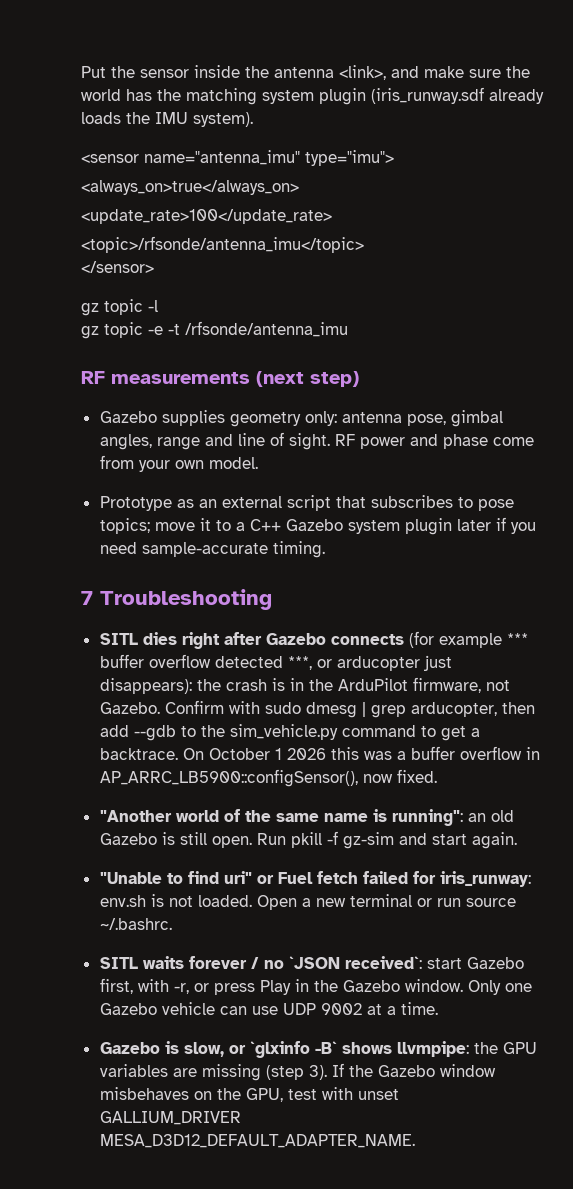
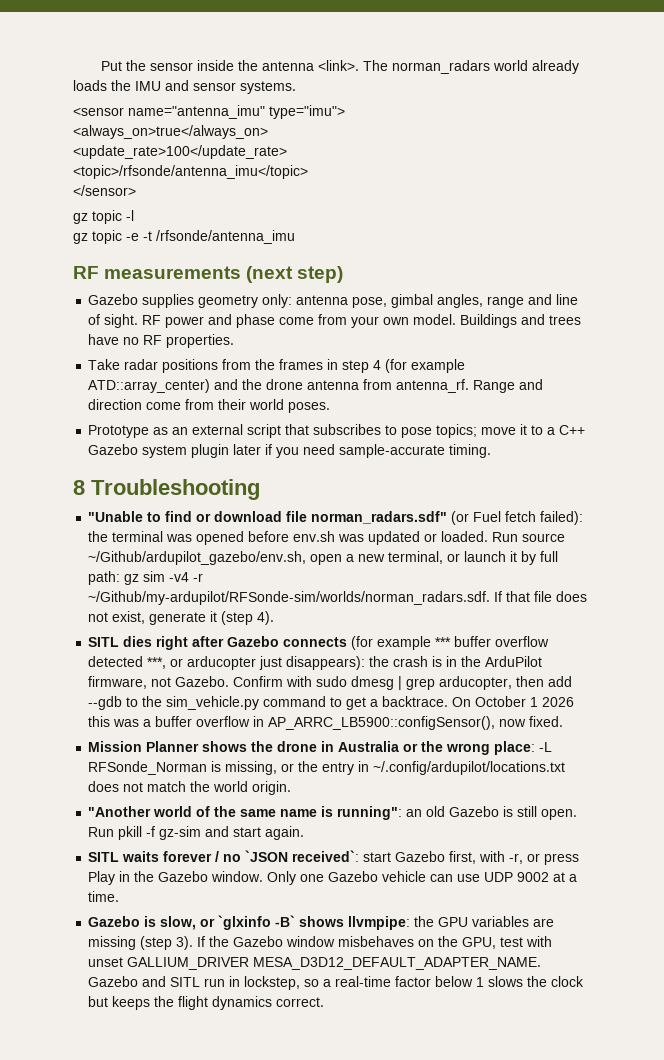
[339,65,530,80] [81,87,484,105] <link>, and make sure the world has the matching system plugin (iris_runway.sdf -> [317,60,528,74] <link>. The norman_radars world
[193,112,253,127] system). -> [165,80,296,94] and sensor systems.
(258, 463) none -> [460,314,582,328] [88,334,235,348] [88,359,466,373] [88,379,544,393] [88,399,331,413] Buildings and trees have no RF properties. // Take radar positions from the frames in step 4 (for example ATD::array_center) and the drone antenna from antenna_rf. Range and direction come from their world poses.
[81,591,93,605] 7 -> [73,480,85,495] 8
(272, 599) none -> [88,511,584,525] [88,531,566,545] [88,551,559,565] [88,571,204,585] [88,591,588,605] [88,611,275,625] // "Unable to find or download file norman_radars.sdf" (or Fuel fetch failed): the terminal was opened before env.sh was updated or loaded. Run source ~/Github/ardupilot_gazebo/env.sh, open a new terminal, or launch it by full path: gz sim -v4 -r ~/Github/my-ardupilot/RFSonde-sim/worlds/norman_radars.sdf. If that file does not exist, generate it (step 4).
(437, 776) none -> [88,741,553,755] [88,761,566,775] [88,781,292,795] // Mission Planner shows the drone in Australia or the wrong place: -L RFSonde_Norman is missing, or the entry in ~/.config/ardupilot/locations.txt does not match the world origin.
[99,871,531,887] [99,894,516,910] [99,918,172,930] // "Unable to find uri" or Fuel fetch failed for iris_runway: env.sh is not loaded. Open a new terminal or run source ~/.bashrc. -> (305, 833) none
(415, 1141) none -> [88,976,585,990] [88,996,325,1010] Gazebo and SITL run in lockstep, so a real-time factor below 1 slows the clock but keeps the flight dynamics correct.

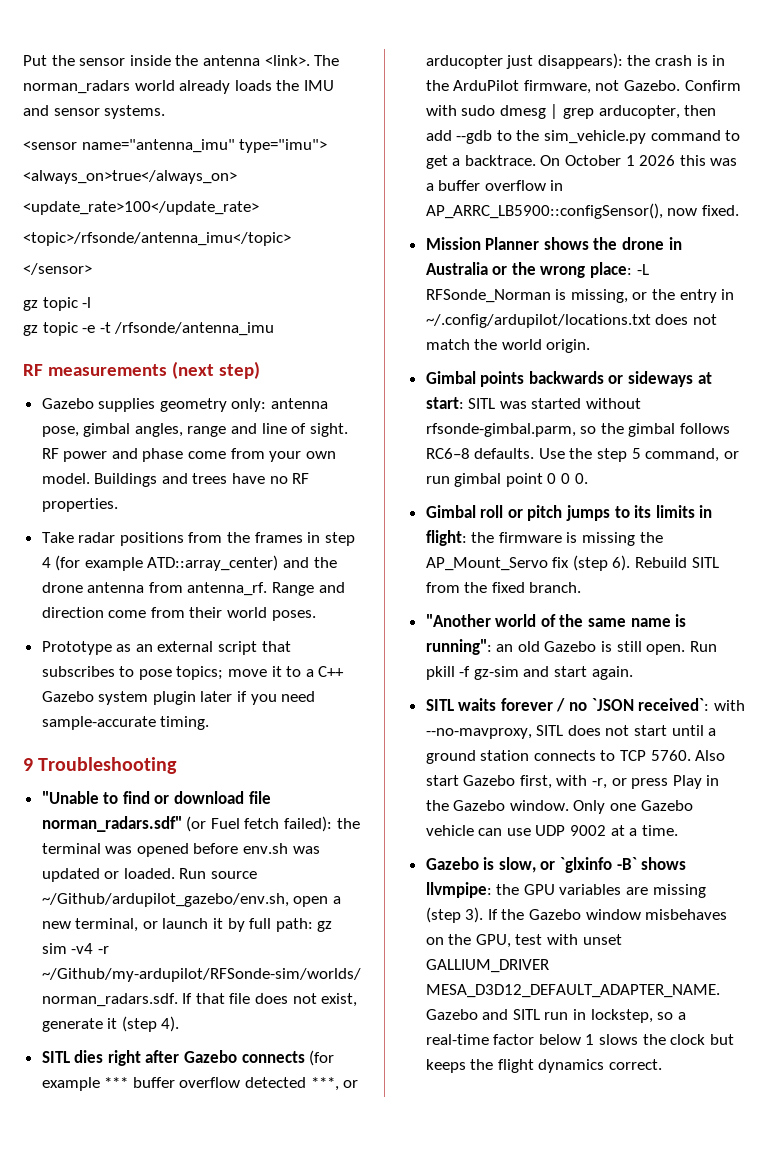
[73,480,85,495] 8 -> [23,758,33,771] 9
(292, 788) none -> [425,371,712,387] [425,397,642,409] [425,423,731,437] [425,448,739,462] [425,473,588,487] [425,505,713,521] [425,530,663,546] [425,555,719,571] [425,582,582,593] // Gimbal points backwards or sideways at start: SITL was started without rfsonde-gimbal.parm, so the gimbal follows RC6–8 defaults. Use the step 5 command, or run gimbal point 0 0 0. // Gimbal roll or pitch jumps to its limits in flight: the firmware is missing the AP_Mount_Servo fix (step 6). Rebuild SITL from the fixed branch.
(360, 856) none -> [713,700,745,711] [425,725,717,739] [425,750,726,764] with --no-mavproxy, SITL does not start until a ground station connects to TCP 5760. Also

